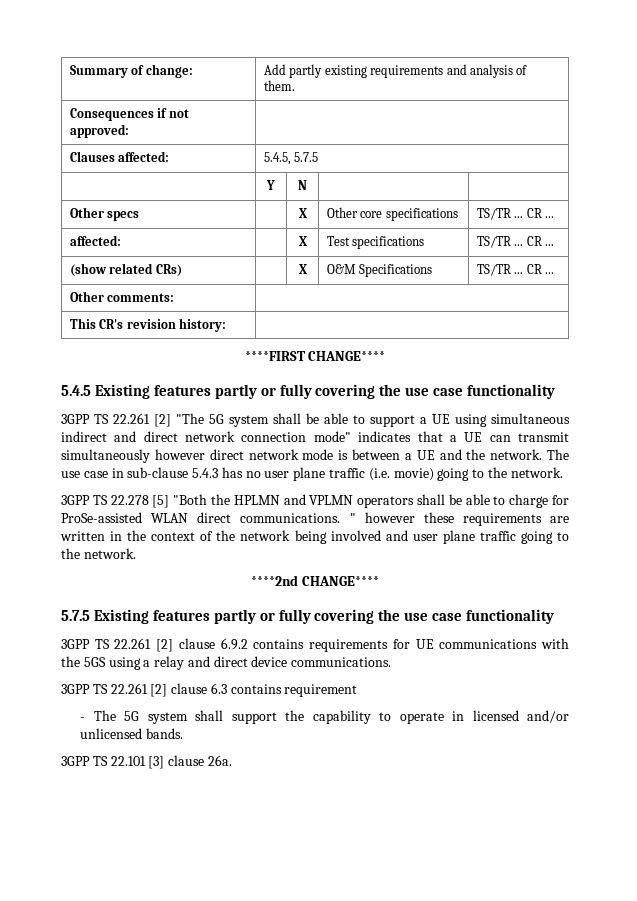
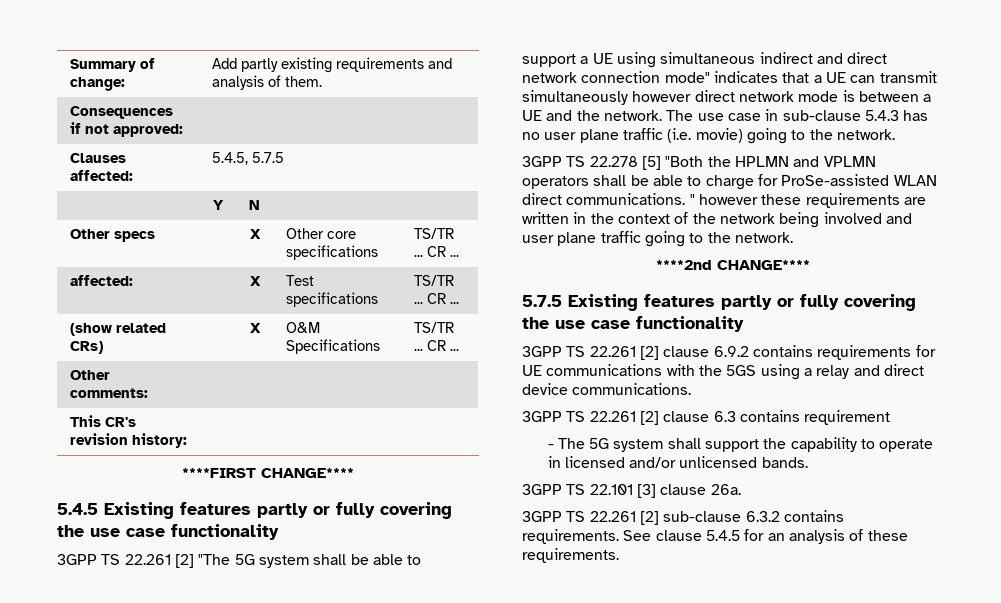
(232, 760) none -> [522,510,844,525] [522,529,908,544] [522,548,619,563] // 3GPP TS 22.261 [2] sub-clause 6.3.2 contains requirements. See clause 5.4.5 for an analysis of these requirements.

